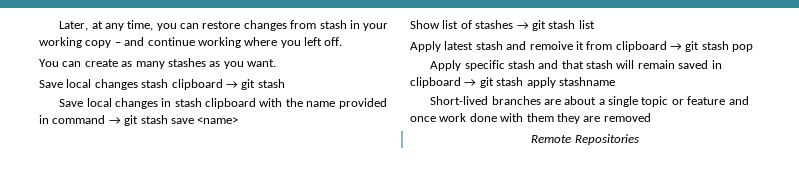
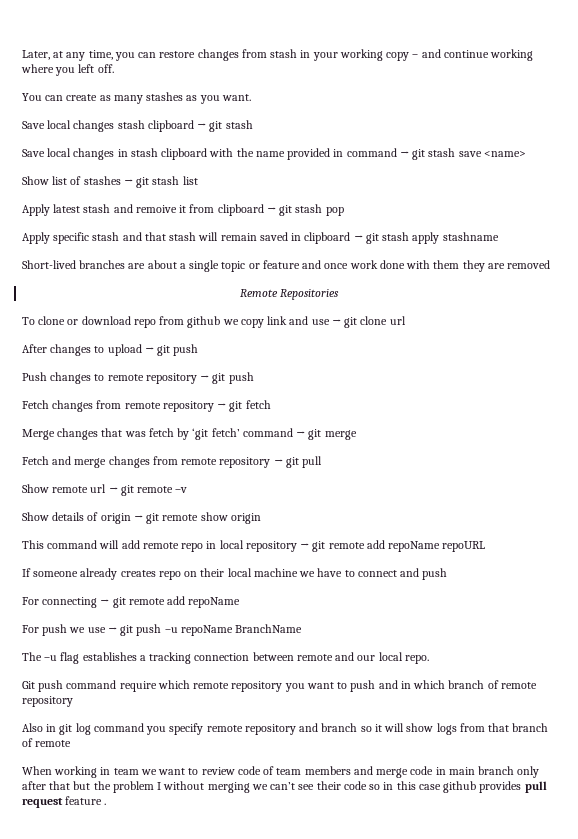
(639, 139) none -> [22,316,406,328] [22,344,199,356] [22,372,254,384] [22,400,271,412] [22,428,357,440] [22,456,323,468] [22,484,188,496] [22,512,261,524] [22,540,486,552] [22,568,448,580] [22,596,241,608] [22,624,303,636] [22,652,429,664] [22,680,537,692] [22,696,73,707] [22,723,549,735] [22,738,72,747] [22,766,540,778] [22,781,547,793] [22,796,107,808] // To clone or download repo from github we copy link and use → git clone url // After changes to upload → git push // Push changes to remote repository → git push // Fetch changes from remote repository → git fetch // Merge changes that was fetch by ‘git fetch’ command → git merge // Fetch and merge changes from remote repository → git pull // Show remote url → git remote –v // Show details of origin → git remote show origin // This command will add remote repo in local repository → git remote add repoName repoURL // If someone already creates repo on their local machine we have to connect and push // For connecting → git remote add repoName // For push we use → git push –u repoName BranchName // The –u flag establishes a tracking connection between remote and our local repo. // Git push command require which remote repository you want to push and in which branch of remote repository // Also in git log command you specify remote repository and branch so it will show logs from that branch of remote // When working in team we want to review code of team members and merge code in main branch only after that but the problem I without merging we can’t see their code so in this case github provides pull request feature .

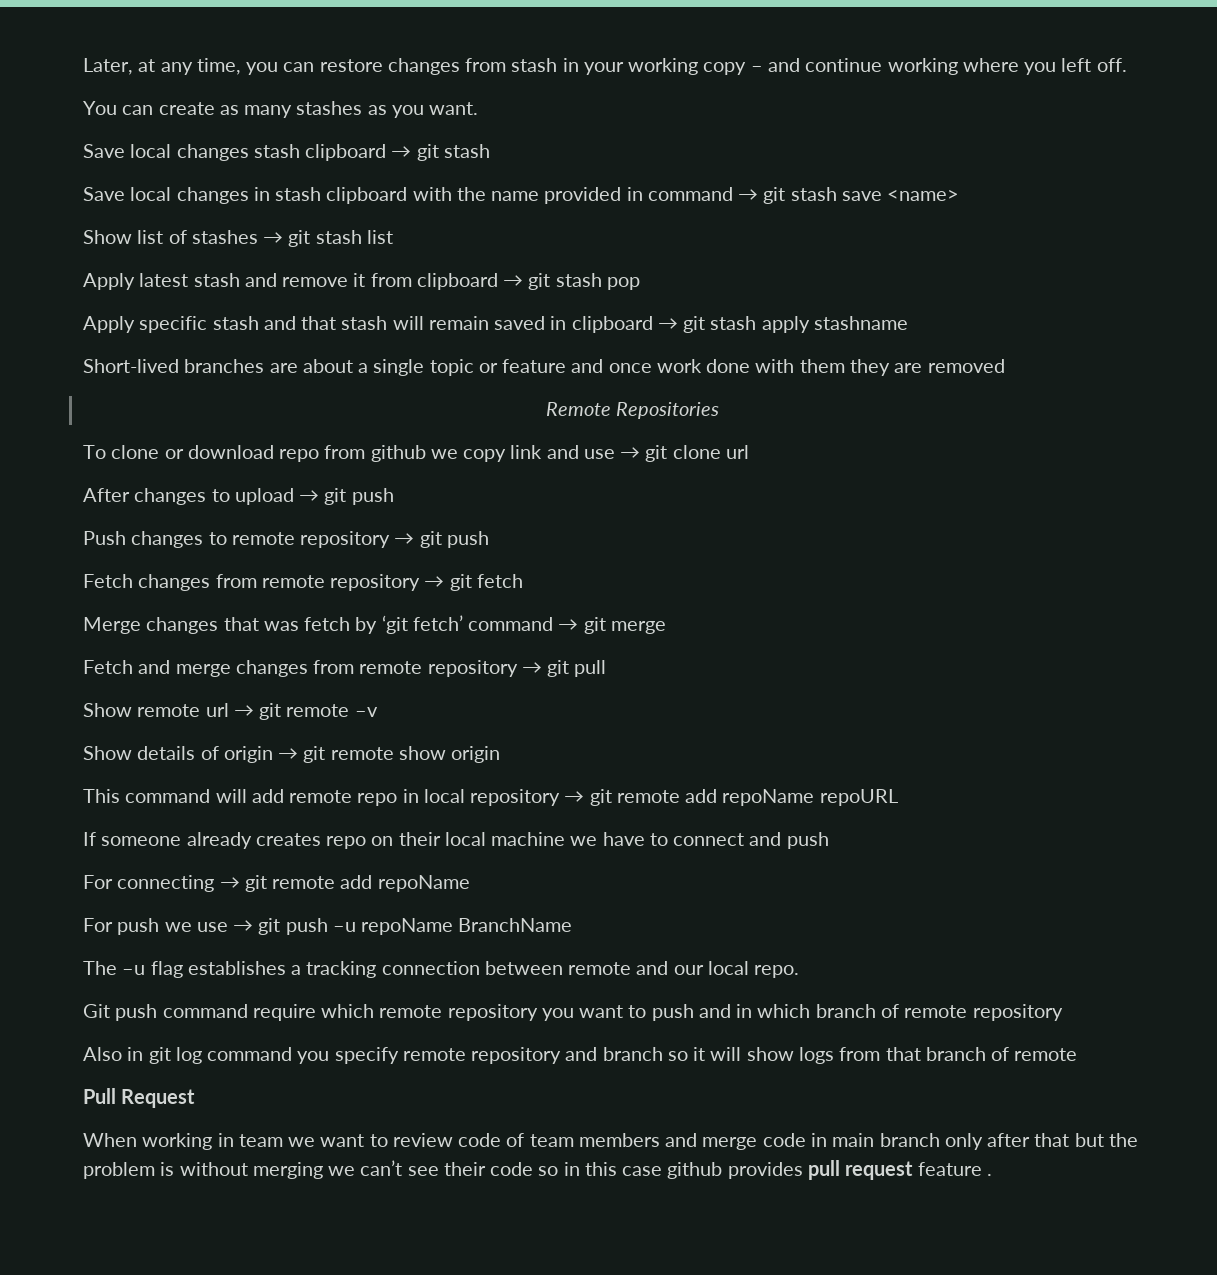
[135,205,177,213] remoive -> [282,277,349,287] remove
(72, 743) none -> [83,1088,196,1108] // Pull Request
[157,782,162,790] I -> [160,1162,175,1176] is

